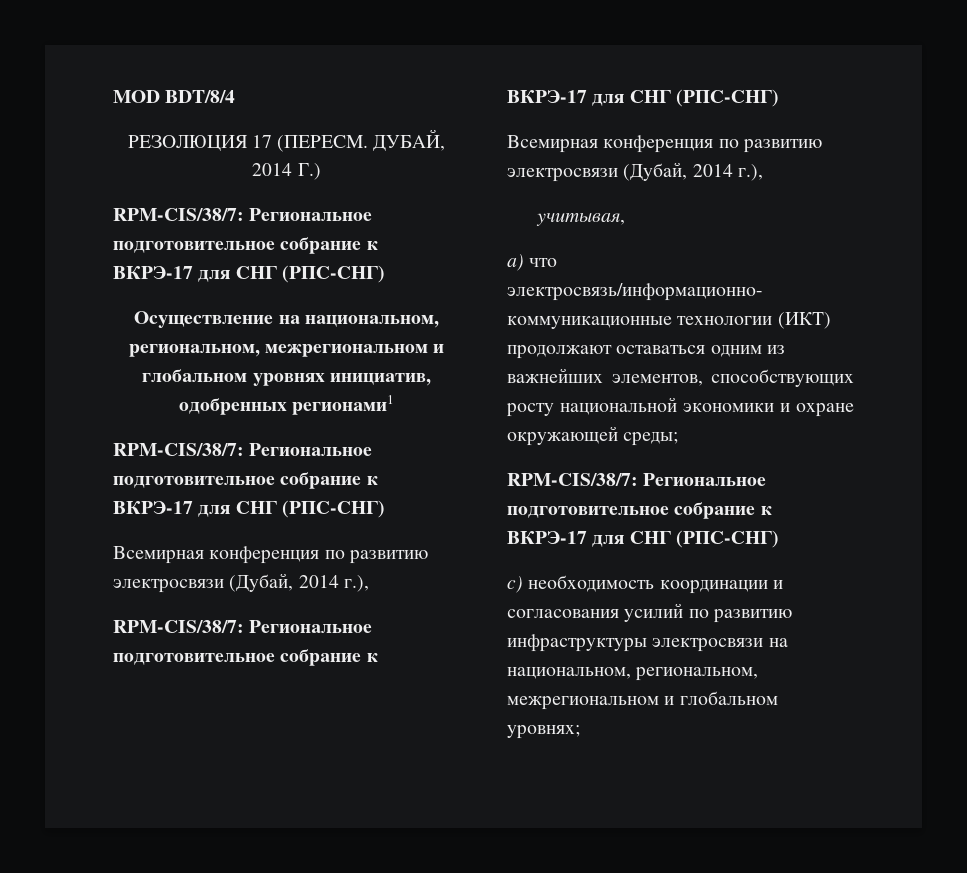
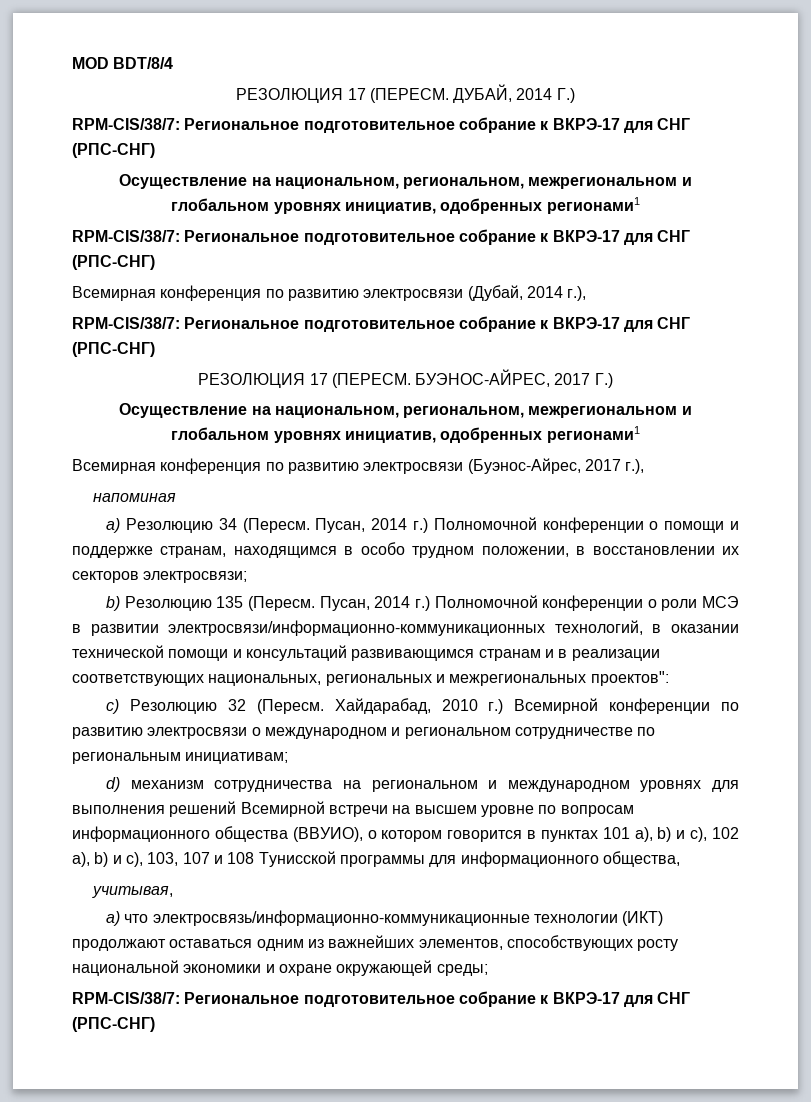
[507,135,822,153] [507,162,763,182] // Всемирная конференция по развитию электросвязи (Дубай, 2014 г.), -> [198,369,613,388] [119,403,692,418] [171,426,640,443] [72,458,645,474] [93,493,177,502] [106,517,740,533] [72,542,740,558] [72,571,248,583] [106,595,739,611] [72,620,739,636] [72,645,660,661] [72,671,669,686] [106,698,739,714] [72,727,656,739] [72,752,289,764] [106,777,739,792] [72,801,634,817] [72,826,739,842] [72,851,680,867] // РЕЗОЛЮЦИЯ 17 (ПЕРЕСМ. БУЭНОС-АЙРЕС, 2017 Г.) // Осуществление на национальном, региональном, межрегиональном и глобальном уровнях инициатив, одобренных регионами1 // Всемирная конференция по развитию электросвязи (Буэнос-Айрес, 2017 г.), // напоминая // a) Резолюцию 34 (Пересм. Пусан, 2014 г.) Полномочной конференции о помощи и поддержке странам, находящимся в особо трудном положении, в восстановлении их секторов электросвязи; // b) Резолюцию 135 (Пересм. Пусан, 2014 г.) Полномочной конференции о роли МСЭ в развитии электросвязи/информационно-коммуникационных технологий, в оказании технической помощи и консультаций развивающимся странам и в реализации соответствующих национальных, региональных и межрегиональных проектов": // c) Резолюцию 32 (Пересм. Хайдарабад, 2010 г.) Всемирной конференции по развитию электросвязи о международном и региональном сотрудничестве по региональным инициативам; // d) механизм сотрудничества на региональном и международном уровнях для выполнения решений Всемирной встречи на высшем уровне по вопросам информационного общества (ВВУИО), о котором говорится в пунктах 101 а), b) и с), 102 а), b) и с), 103, 107 и 108 Тунисской программы для информационного общества,
[507,575,783,594] [507,603,792,623] [507,634,788,652] [507,667,759,681] [507,691,778,710] [507,725,580,739] // с) необходимость координации и согласования усилий по развитию инфраструктуры электросвязи на национальном, региональном, межрегиональном и глобальном уровнях; -> (155, 1024) none

